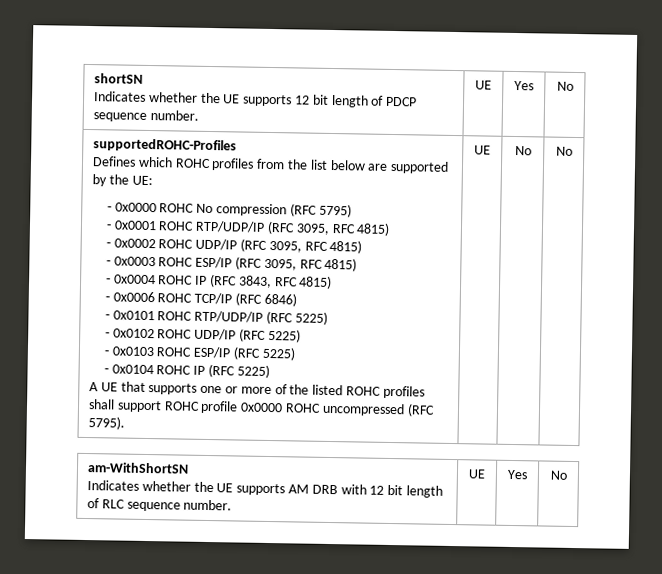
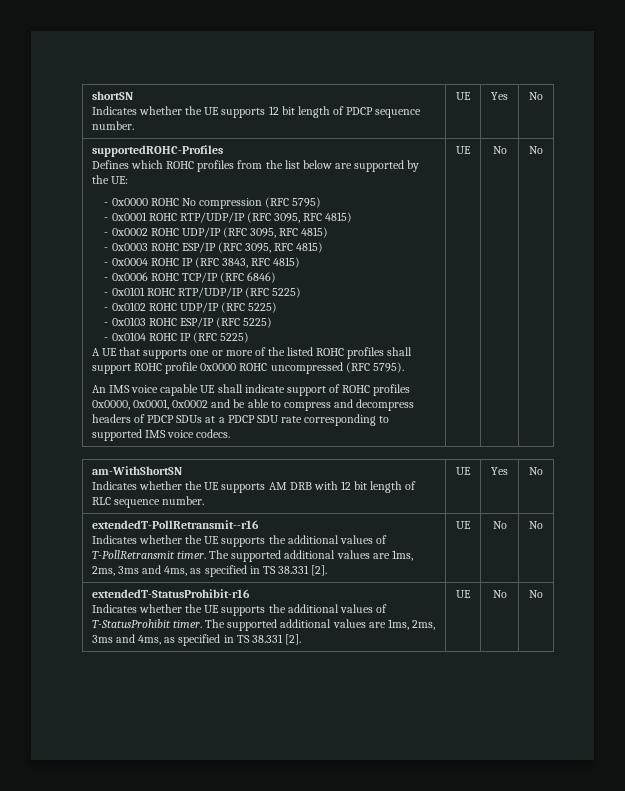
(126, 423) none -> [92,384,411,396] [92,399,414,411] [92,414,390,426] [92,429,231,441] // An IMS voice capable UE shall indicate support of ROHC profiles 0x0000, 0x0001, 0x0002 and be able to compress and decompress headers of PDCP SDUs at a PDCP SDU rate corresponding to supported IMS voice codecs.
(568, 475) none -> [92,520,260,529] [92,535,387,547] [92,550,413,562] [92,565,327,577] [456,521,471,529] [492,521,507,529] [529,521,543,529] [92,589,251,598] [92,604,387,616] [92,619,435,631] [92,634,301,646] [456,590,471,598] [492,590,507,598] [529,590,543,598] // extendedT-PollRetransmit--r16 // Indicates whether the UE supports the additional values of T-PollRetransmit timer. The supported additional values are 1ms, 2ms, 3ms and 4ms, as specified in TS 38.331 [2]. | UE | No | No // extendedT-StatusProhibit-r16 // Indicates whether the UE supports the additional values of T-StatusProhibit timer. The supported additional values are 1ms, 2ms, 3ms and 4ms, as specified in TS 38.331 [2]. | UE | No | No

